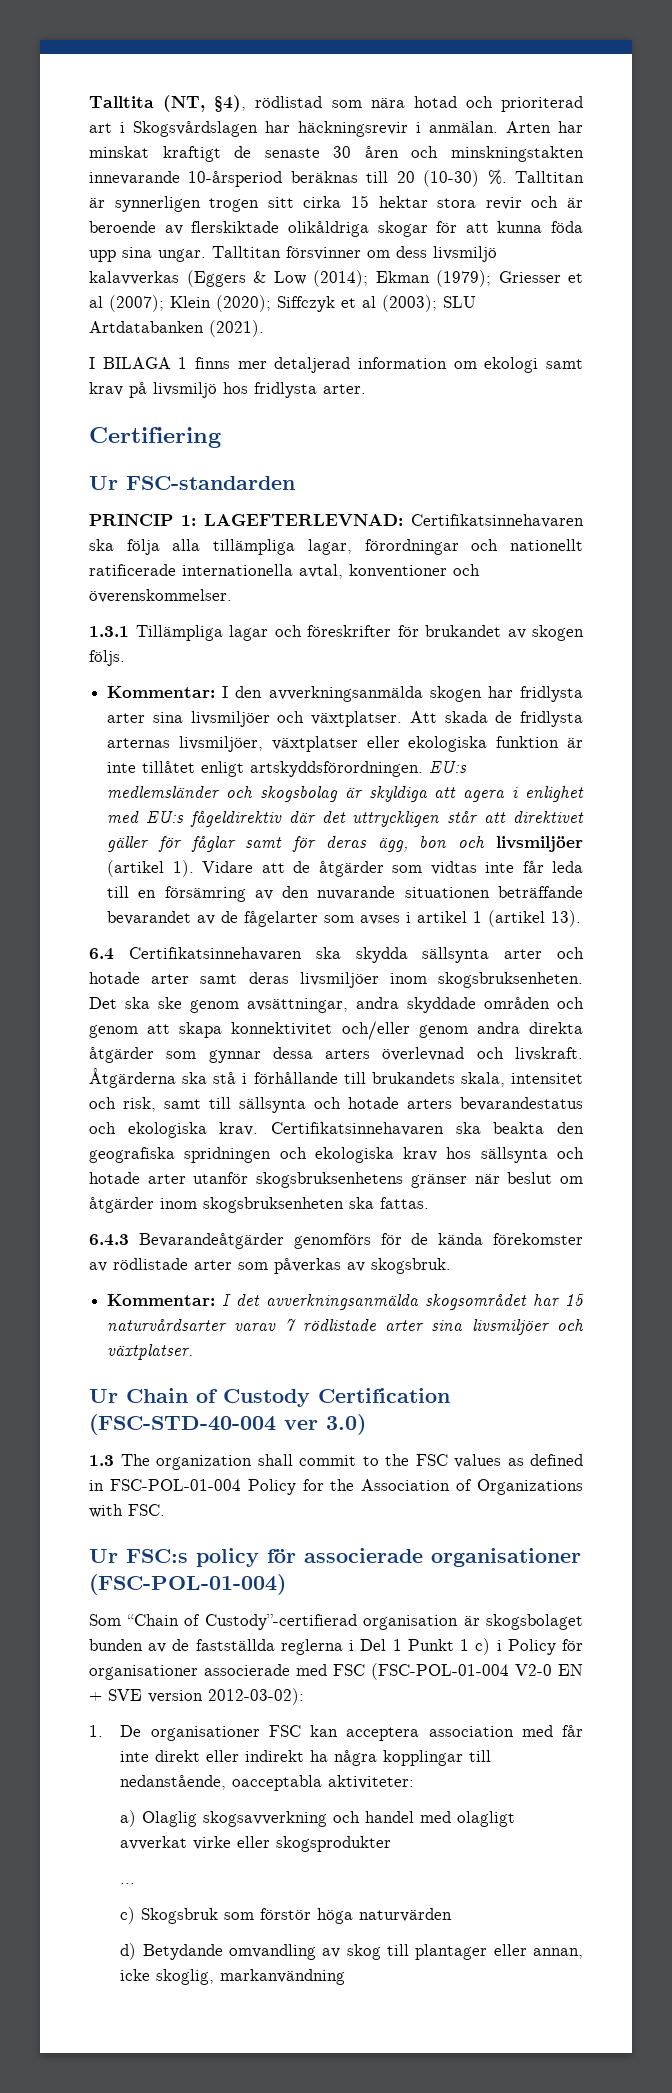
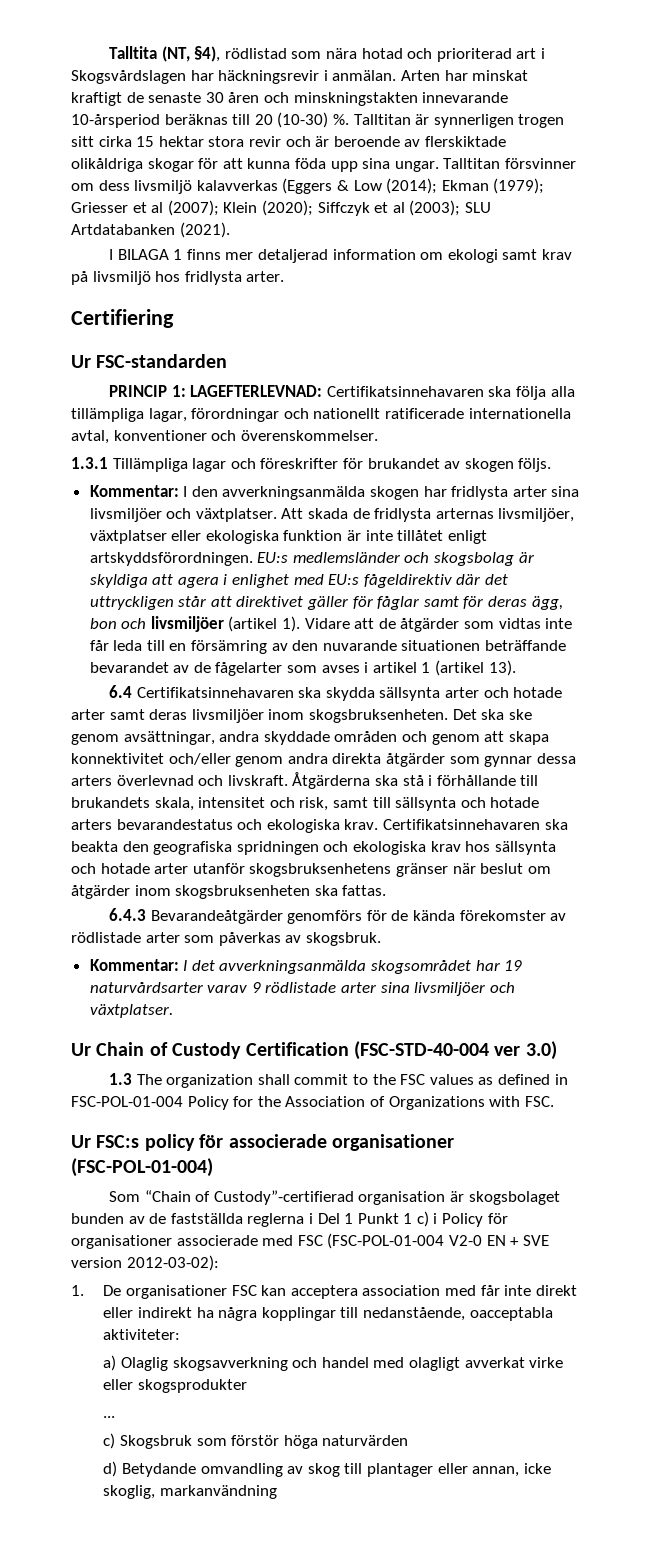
[565,1294,584,1306] 15 -> [504,960,523,971] 19
[284,1319,296,1331] 7 -> [251,982,261,993] 9

